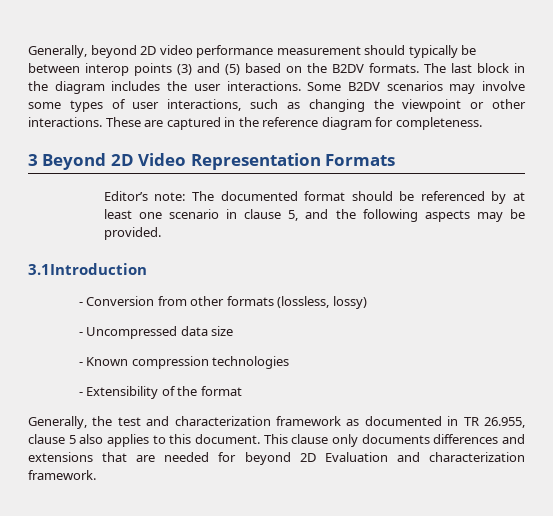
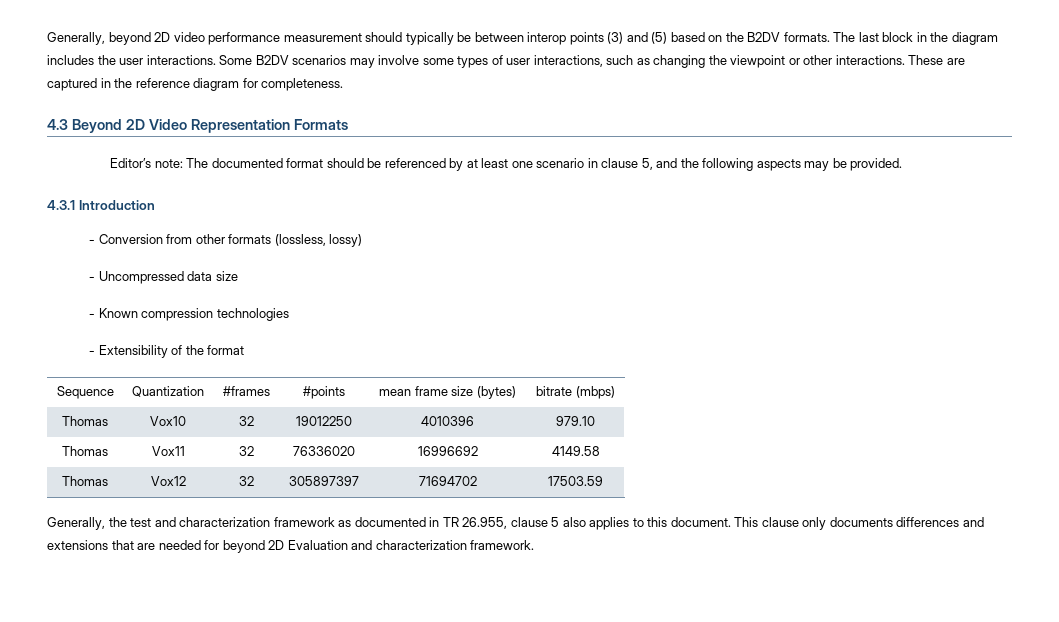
[28,154,38,166] 3 -> [47,119,68,130] 4.3
[28,263,147,275] 3.1Introduction -> [47,200,155,210] 4.3.1 Introduction
(242, 391) none -> [56,386,114,399] [132,386,204,397] [223,386,270,396] [303,386,345,399] [379,386,516,399] [536,386,615,399] [62,416,108,426] [150,416,186,426] [239,416,254,426] [296,416,352,426] [421,416,474,426] [556,416,595,426] [62,446,108,456] [151,446,185,456] [239,446,254,456] [293,446,355,456] [417,446,478,456] [551,446,600,456] [62,476,108,486] [150,476,186,486] [239,476,254,486] [289,476,359,486] [418,476,477,486] [548,476,603,486] // Sequence | Quantization | #frames | #points | mean frame size (bytes) | bitrate (mbps) // Thomas | Vox10 | 32 | 19012250 | 4010396 | 979.10 // Thomas | Vox11 | 32 | 76336020 | 16996692 | 4149.58 // Thomas | Vox12 | 32 | 305897397 | 71694702 | 17503.59

